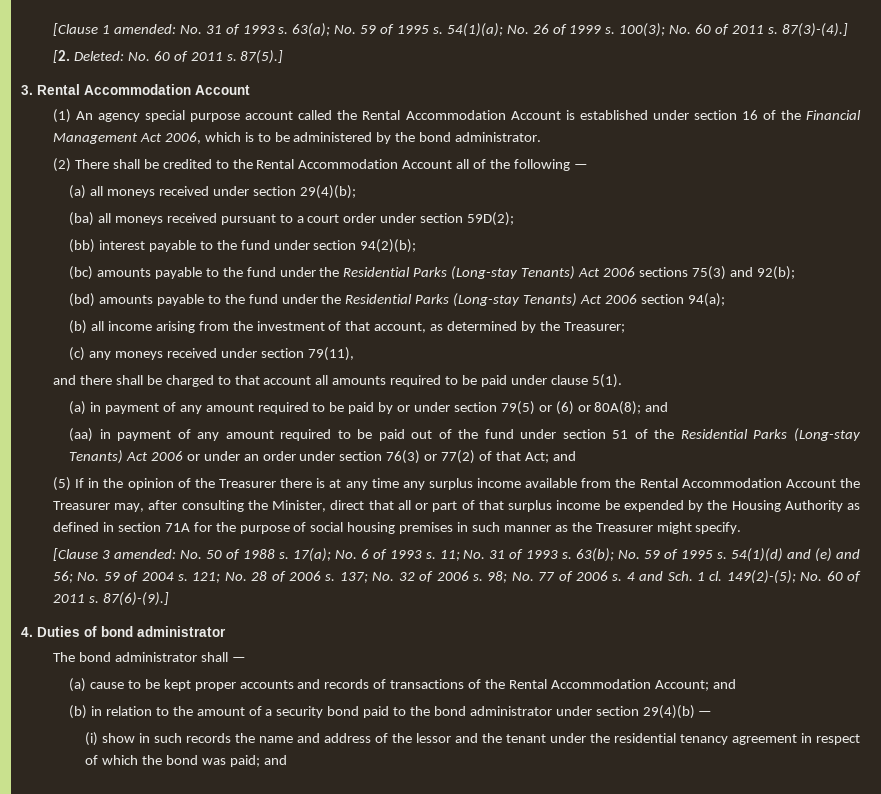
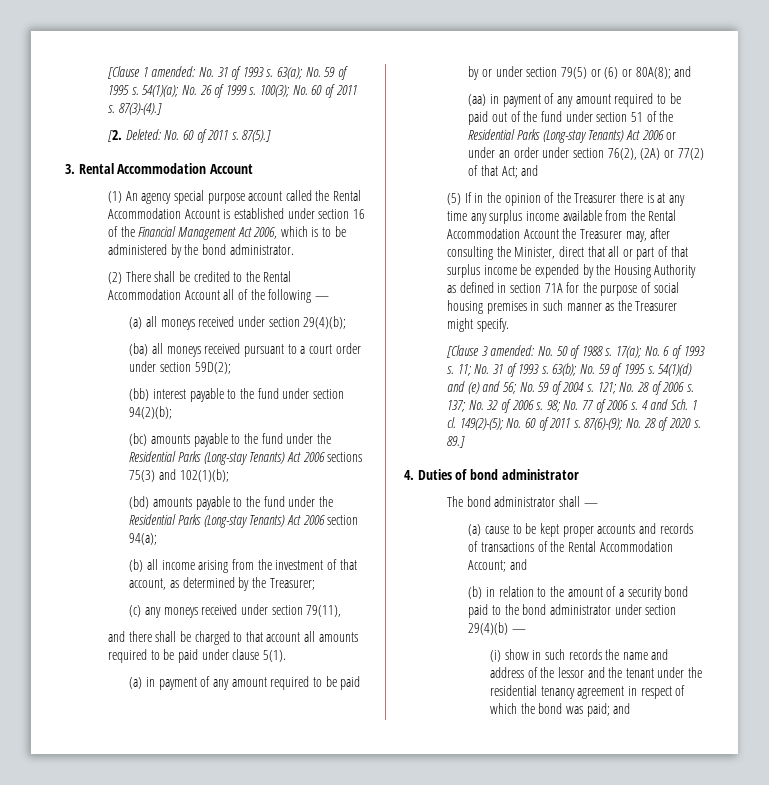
[756,266,795,280] 92(b); -> [179,469,229,482] 102(1)(b);
[386,450,421,464] 76(3) -> [607,148,661,160] 76(2), (2A)
[102,592,169,606] 87(6)-(9).] -> [584,417,701,431] [446,436,465,448] 87(6)-(9); No. 28 of 2020 s. 89.]

